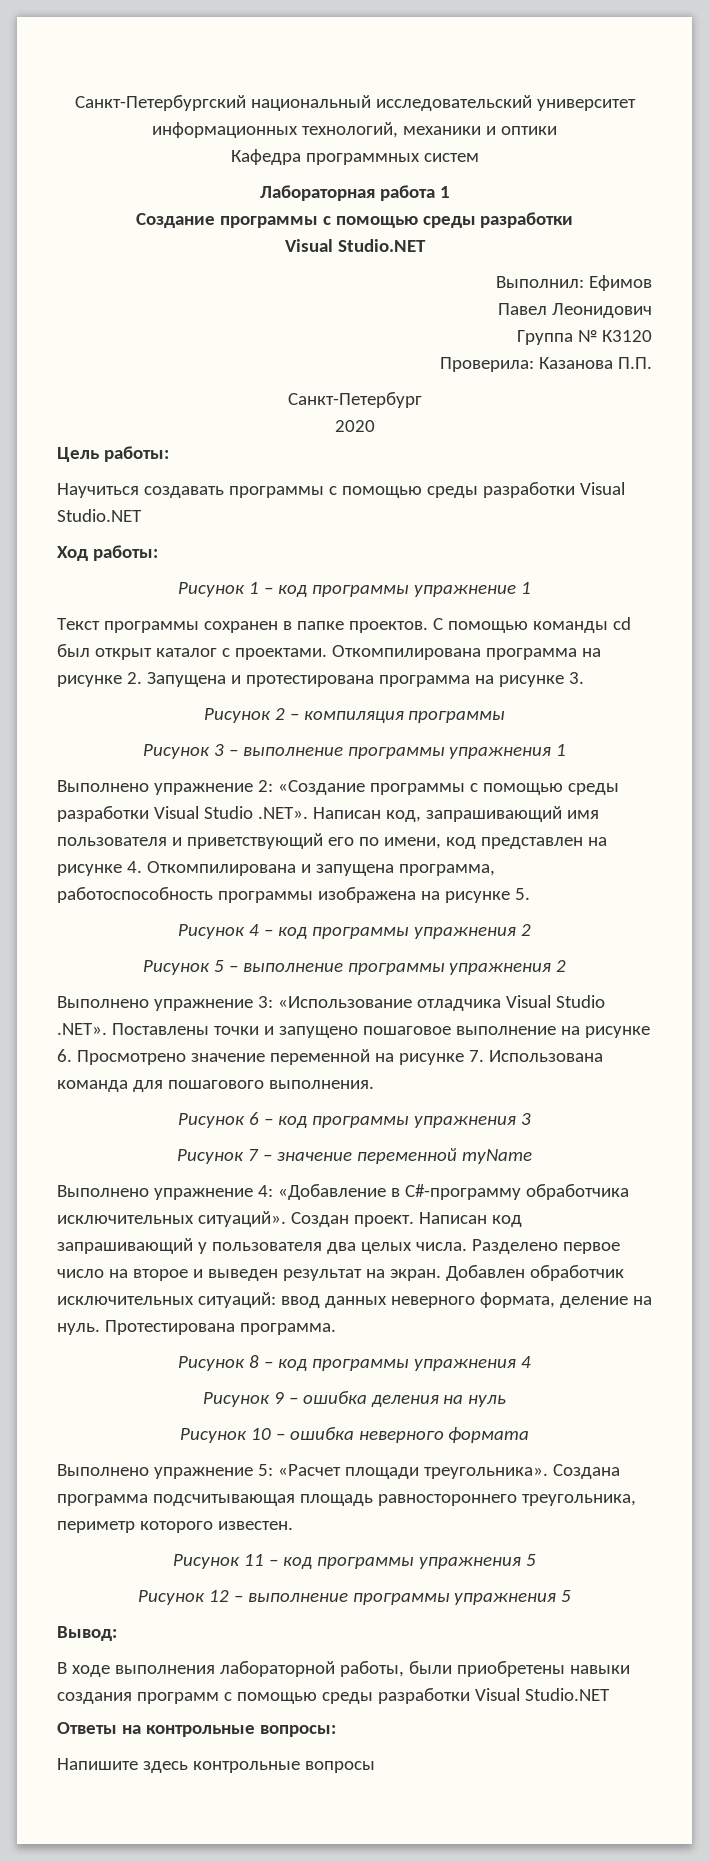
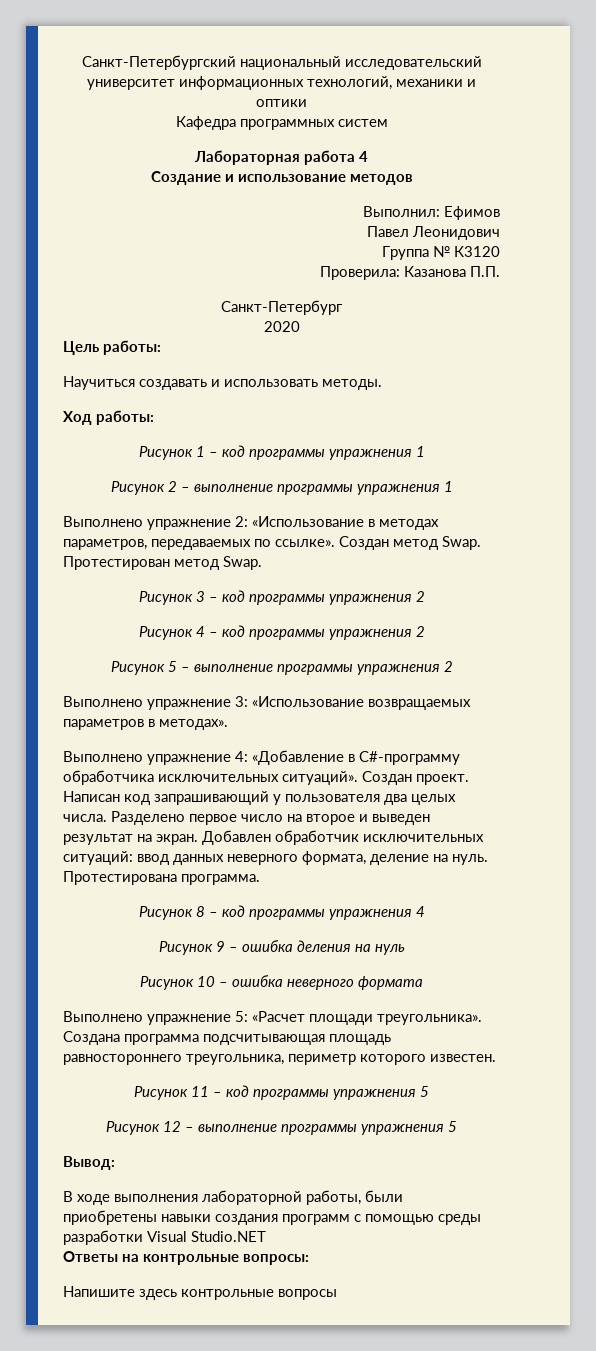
[439,186,450,198] 1 -> [359,151,368,162] 4
[219,212,574,228] [284,239,426,252] программы с помощью среды разработки // Visual Studio.NET -> [224,174,413,185] и использование методов
[228,482,625,498] [57,509,142,522] программы с помощью среды разработки Visual Studio.NET -> [211,379,382,390] и использовать методы.
[413,582,531,597] [57,617,631,633] [57,644,601,660] [57,672,584,687] [203,708,506,723] [142,744,224,759] упражнение 1 // Текст программы сохранен в папке проектов. С помощью команды cd был открыт каталог с проектами. Откомпилирована программа на рисунке 2. Запущена и протестирована программа на рисунке 3. // Рисунок 2 – компиляция программы // Рисунок 3 -> [328,446,425,460] [110,481,177,495] упражнения 1 // Рисунок 2
[277,780,619,795] [57,806,599,822] [57,833,607,849] [57,861,495,876] [57,887,530,903] «Создание программы с помощью среды разработки Visual Studio .NET». Написан код, запрашивающий имя пользователя и приветствующий его по имени, код представлен на рисунке 4. Откомпилирована и запущена программа, работоспособность программы изображена на рисунке 5. -> [252,516,439,530] [63,536,481,550] [63,556,262,570] [138,590,425,605] «Использование в методах параметров, передаваемых по ссылке». Создан метод Swap. Протестирован метод Swap. // Рисунок 3 – код программы упражнения 2
[416,995,605,1011] [57,1023,650,1038] [57,1049,603,1065] [57,1080,374,1092] [178,1112,531,1128] [177,1148,532,1164] отладчика Visual Studio .NET». Поставлены точки и запущено пошаговое выполнение на рисунке 6. Просмотрено значение переменной на рисунке 7. Использована команда для пошагового выполнения. // Рисунок 6 – код программы упражнения 3 // Рисунок 7 – значение переменной myName -> [368,699,471,710] [63,719,228,730] возвращаемых параметров в методах».

